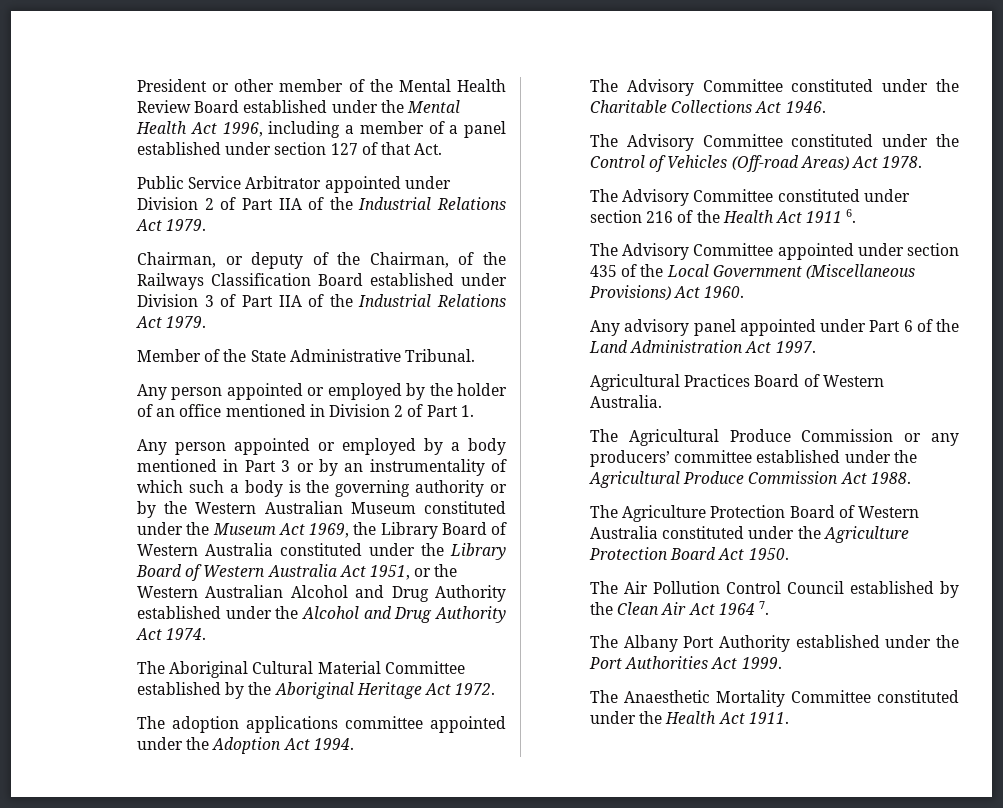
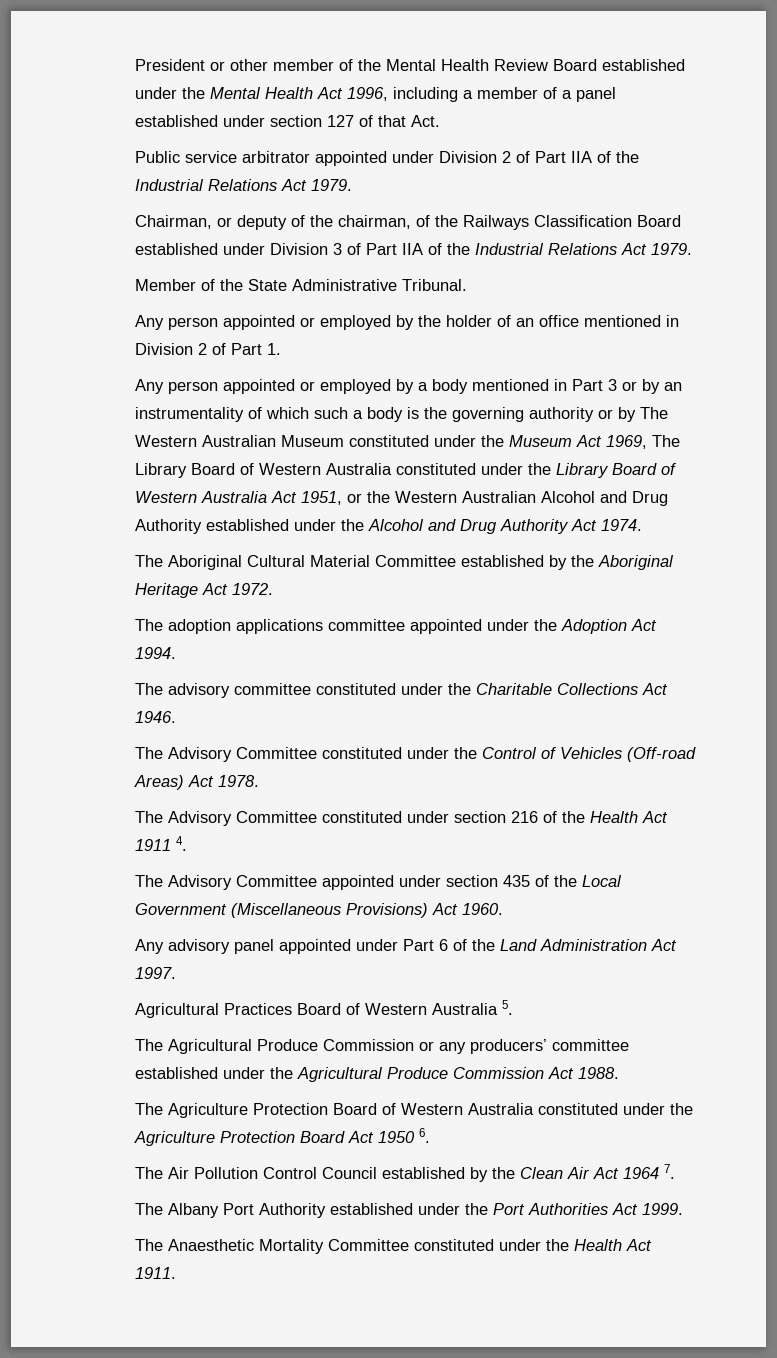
[188,176,322,189] Service Arbitrator -> [184,151,310,163] service arbitrator
[369,252,449,268] Chairman, -> [337,215,411,229] chairman,
[164,501,188,514] the -> [639,407,668,419] The
[353,522,377,535] the -> [651,435,680,447] The
[626,79,783,96] Advisory Committee -> [167,683,311,698] advisory committee
[846,209,857,223] 6. -> [175,836,187,851] 4.
[590,395,663,408] Australia. -> [431,1000,513,1015] Australia 5.
[748,548,789,560] 1950. -> [377,1128,430,1143] 1950 6.

